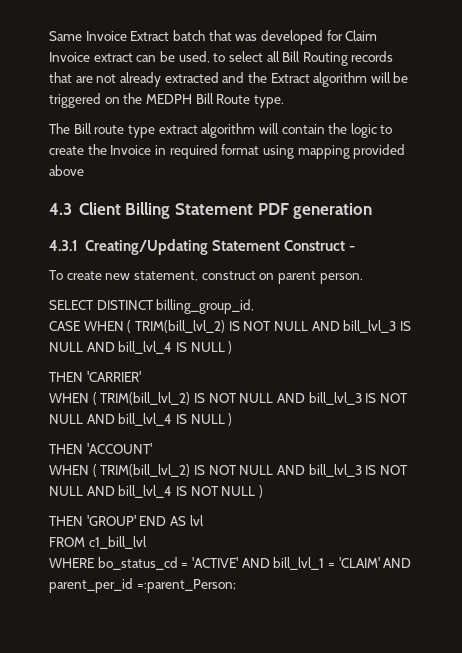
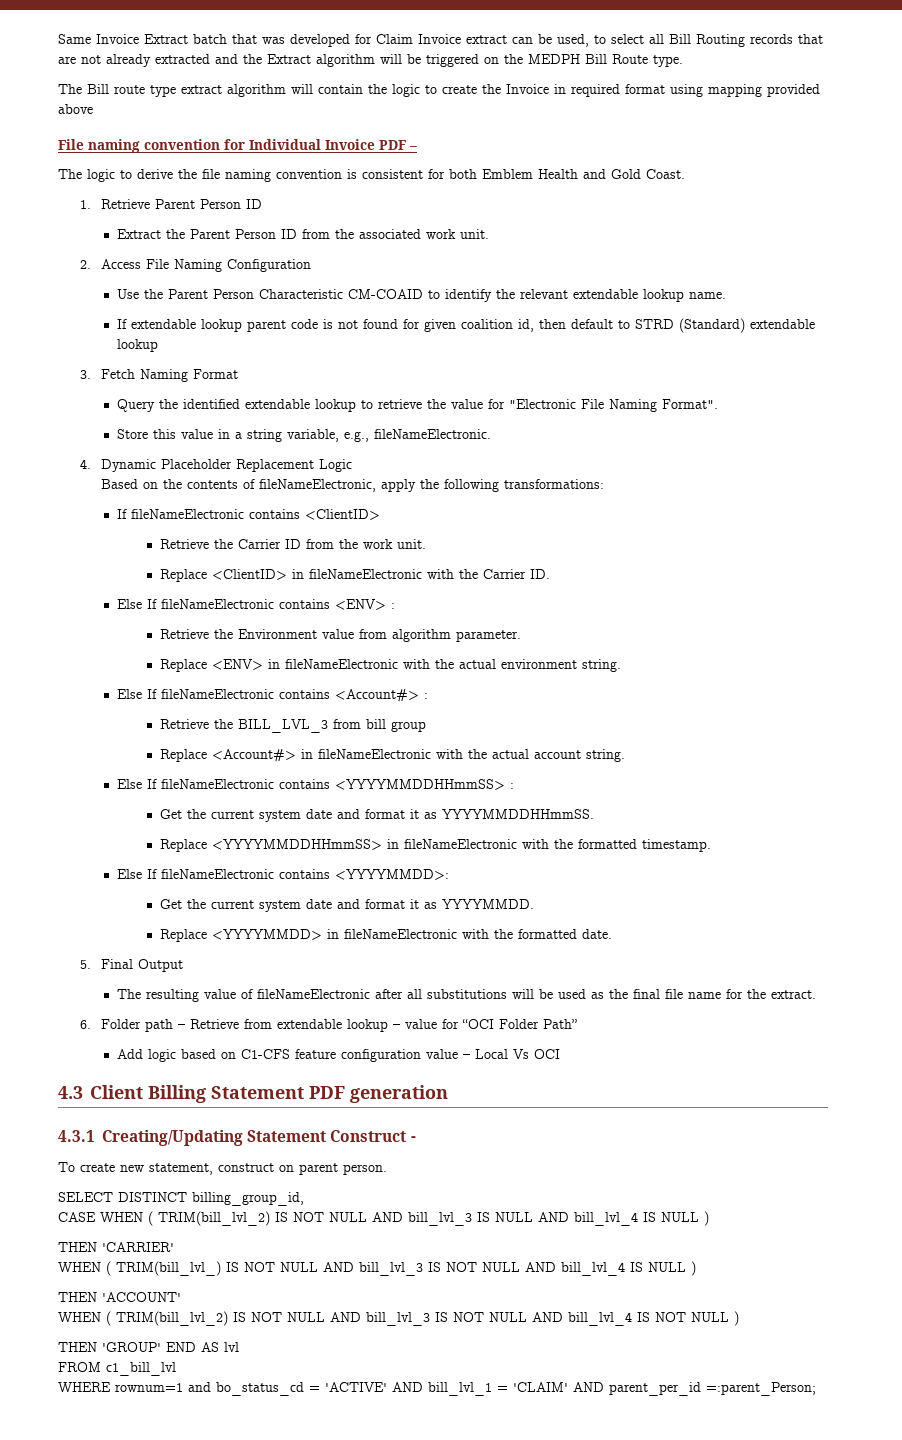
(84, 170) none -> [58,139,417,153] [58,169,685,182] [79,199,263,209] [116,229,489,239] [79,259,312,272] [116,289,726,302] [116,318,815,333] [116,339,158,352] [79,369,239,382] [116,399,718,412] [116,429,491,442] [79,459,353,472] [101,479,605,492] [116,509,380,520] [159,539,426,549] [159,569,550,582] [116,599,395,610] [159,629,521,642] [159,659,621,672] [116,689,428,702] [159,719,426,733] [159,749,625,762] [116,779,514,790] [159,809,594,822] [159,839,711,852] [116,869,449,880] [159,899,534,912] [159,929,612,942] [79,959,184,972] [116,989,816,1002] [79,1019,578,1032] [116,1049,560,1062] // File naming convention for Individual Invoice PDF – // The logic to derive the file naming convention is consistent for both Emblem Health and Gold Coast. // 1. Retrieve Parent Person ID // Extract the Parent Person ID from the associated work unit. // 2. Access File Naming Configuration // Use the Parent Person Characteristic CM-COAID to identify the relevant extendable lookup name. // If extendable lookup parent code is not found for given coalition id, then default to STRD (Standard) extendable lookup // 3. Fetch Naming Format // Query the identified extendable lookup to retrieve the value for "Electronic File Naming Format". // Store this value in a string variable, e.g., fileNameElectronic. // 4. Dynamic Placeholder Replacement Logic // Based on the contents of fileNameElectronic, apply the following transformations: // If fileNameElectronic contains <ClientID> // Retrieve the Carrier ID from the work unit. // Replace <ClientID> in fileNameElectronic with the Carrier ID. // Else If fileNameElectronic contains <ENV> : // Retrieve the Environment value from algorithm parameter. // Replace <ENV> in fileNameElectronic with the actual environment string. // Else If fileNameElectronic contains <Account#> : // Retrieve the BILL_LVL_3 from bill group // Replace <Account#> in fileNameElectronic with the actual account string. // Else If fileNameElectronic contains <YYYYMMDDHHmmSS> : // Get the current system date and format it as YYYYMMDDHHmmSS. // Replace <YYYYMMDDHHmmSS> in fileNameElectronic with the formatted timestamp. // Else If fileNameElectronic contains <YYYYMMDD>: // Get the current system date and format it as YYYYMMDD. // Replace <YYYYMMDD> in fileNameElectronic with the formatted date. // 5. Final Output // The resulting value of fileNameElectronic after all substitutions will be used as the final file name for the extract. // 6. Folder path – Retrieve from extendable lookup – value for “OCI Folder Path” // Add logic based on C1-CFS feature configuration value – Local Vs OCI
[100,392,191,405] TRIM(bill_lvl_2) -> [116,1261,221,1276] TRIM(bill_lvl_)
(94, 563) none -> [115,1382,211,1392] rownum=1 and

